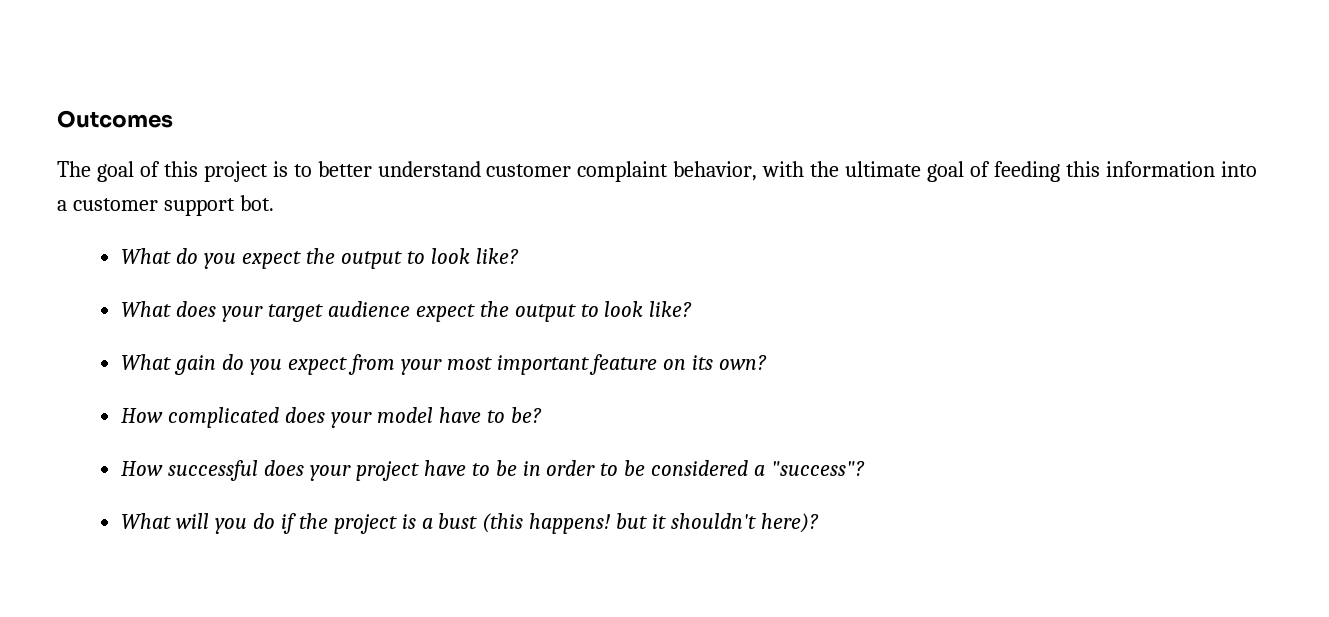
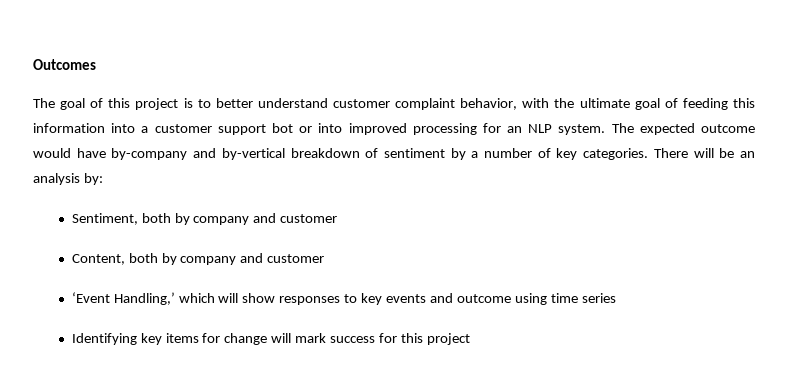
[239,195,274,211] [121,248,519,269] [121,301,693,322] [121,354,768,375] [121,407,542,428] [121,460,866,481] [121,513,820,534] bot. // What do you expect the output to look like? // What does your target audience expect the output to look like? // What gain do you expect from your most important feature on its own? // How complicated does your model have to be? // How successful does your project have to be in order to be considered a "success"? // What will you do if the project is a bust (this happens! but it shouldn't here)? -> [271,123,755,135] [33,148,756,160] [33,173,103,185] [71,213,338,225] [71,253,325,265] [71,292,616,305] [71,333,470,345] bot or into improved processing for an NLP system. The expected outcome would have by-company and by-vertical breakdown of sentiment by a number of key categories. There will be an analysis by: // Sentiment, both by company and customer // Content, both by company and customer // ‘Event Handling,’ which will show responses to key events and outcome using time series // Identifying key items for change will mark success for this project

